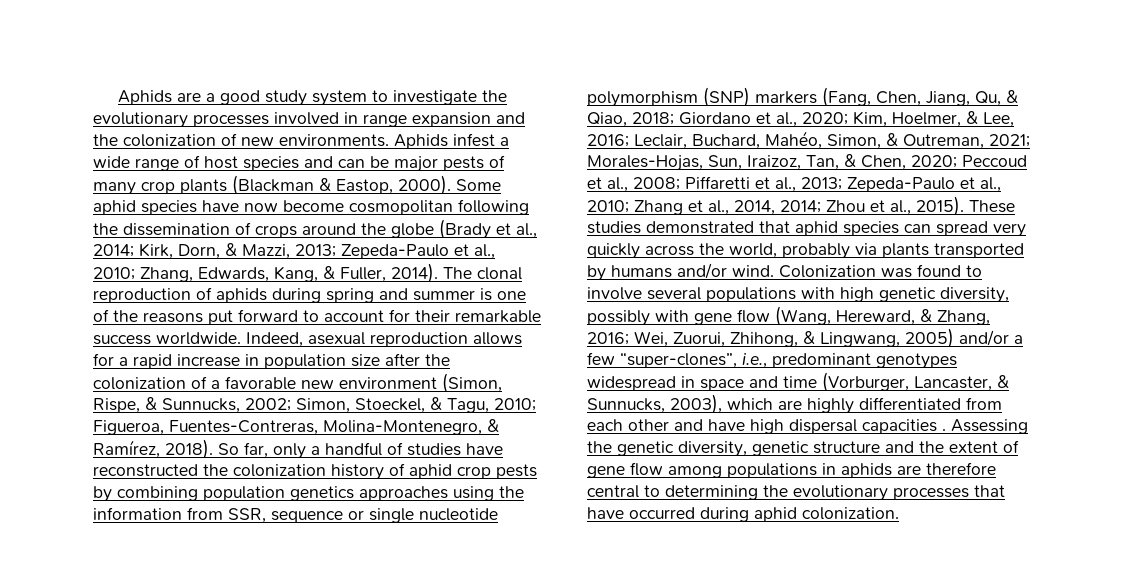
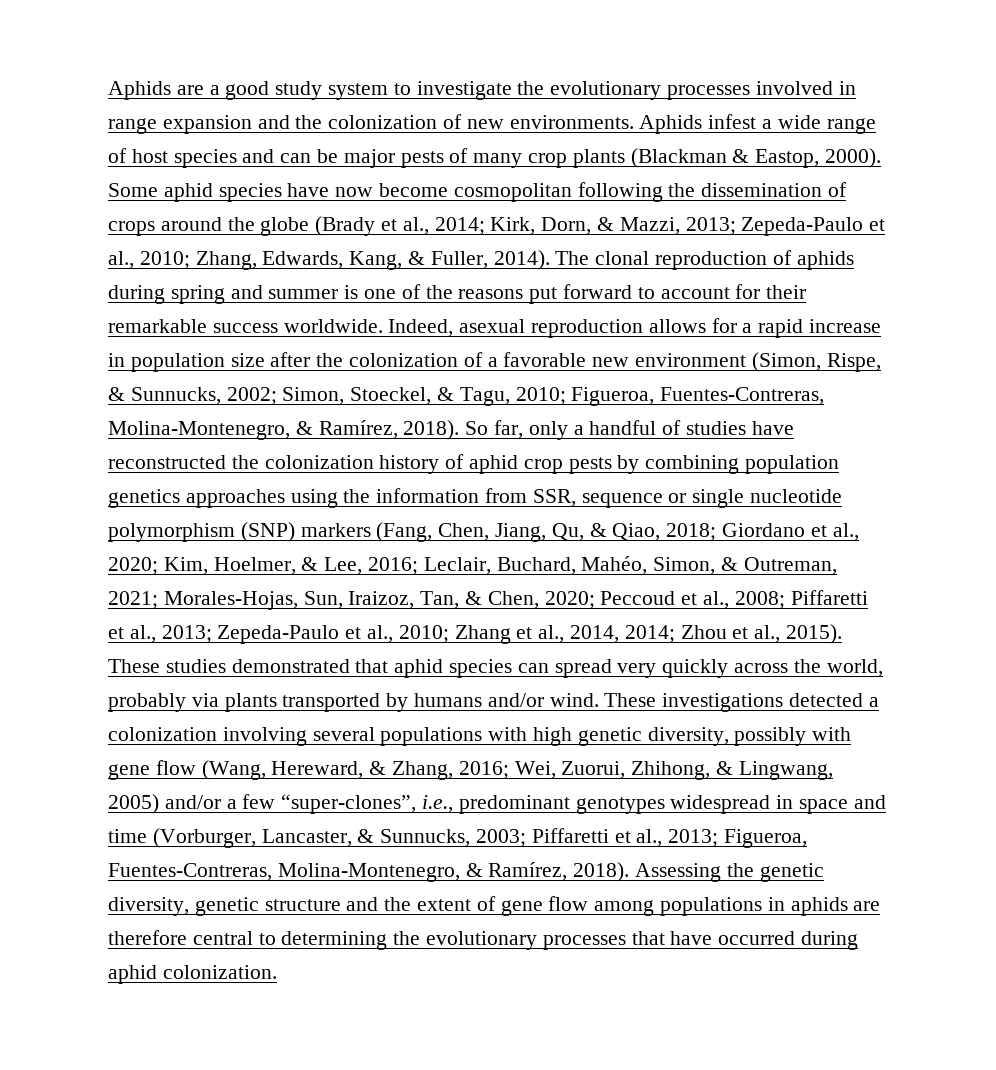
[779,264,982,278] [587,287,642,300] Colonization was found to involve -> [604,693,879,712] [108,727,307,746] These investigations detected a colonization involving
[670,394,1002,414] [587,419,946,434] 2003), which are highly differentiated from each other and have high dispersal capacities . -> [476,828,808,848] [108,862,630,882] 2003; Piffaretti et al., 2013; Figueroa, Fuentes-Contreras, Molina-Montenegro, & Ramírez, 2018).

